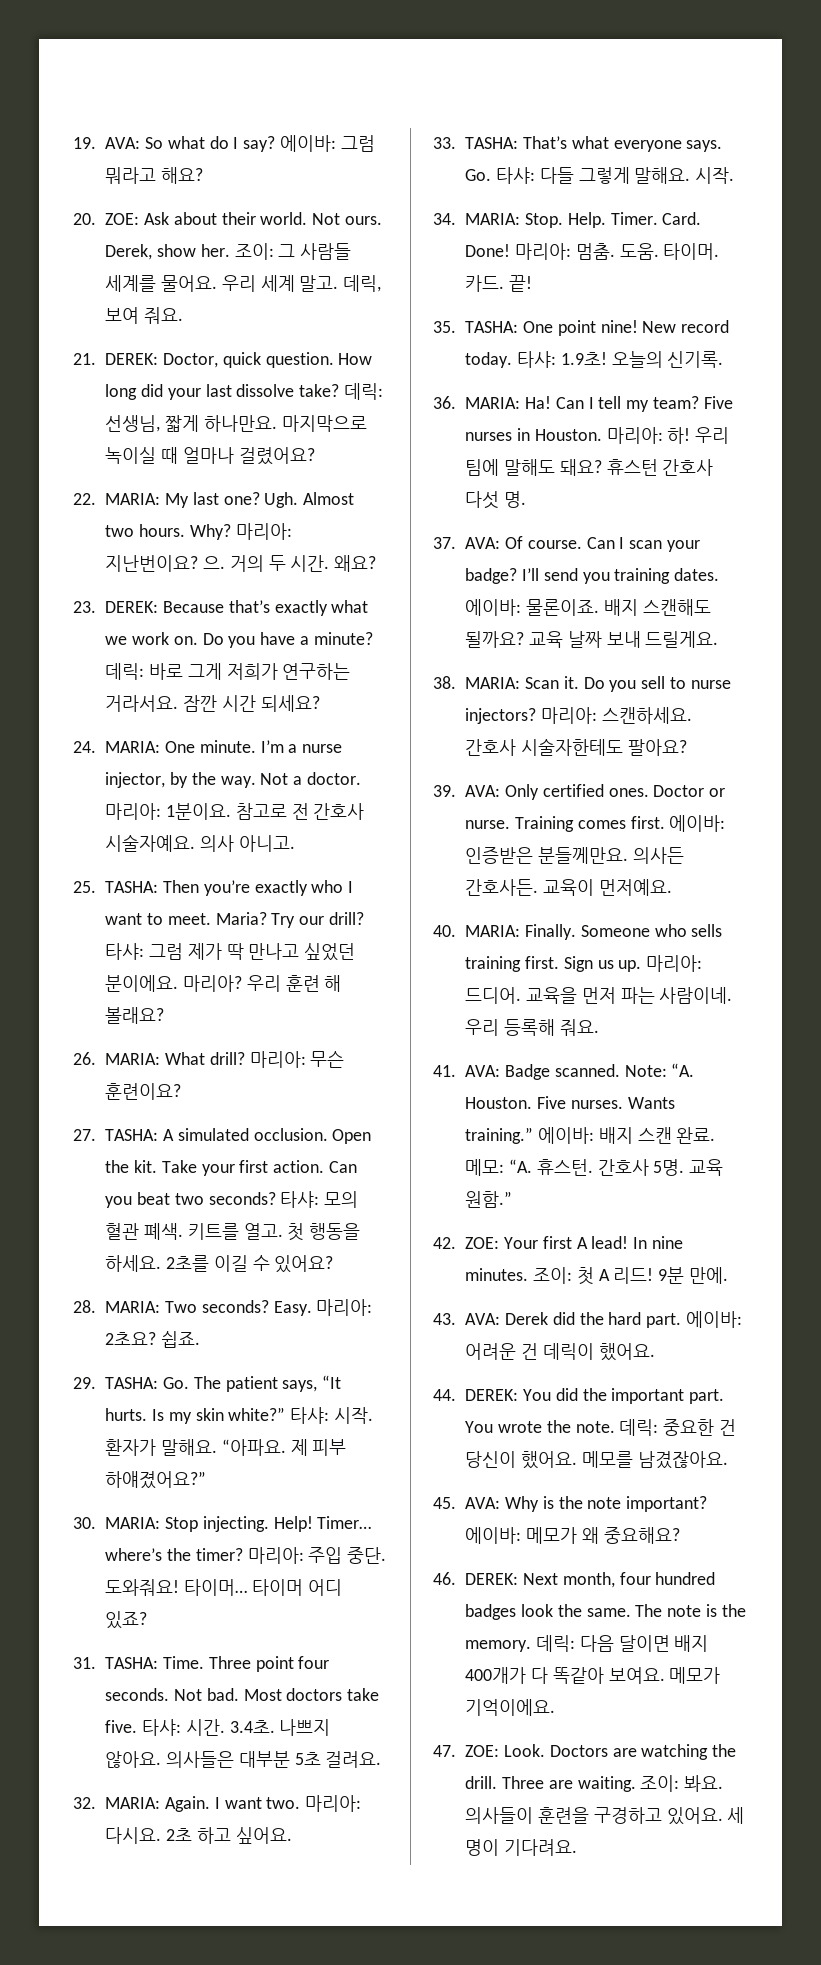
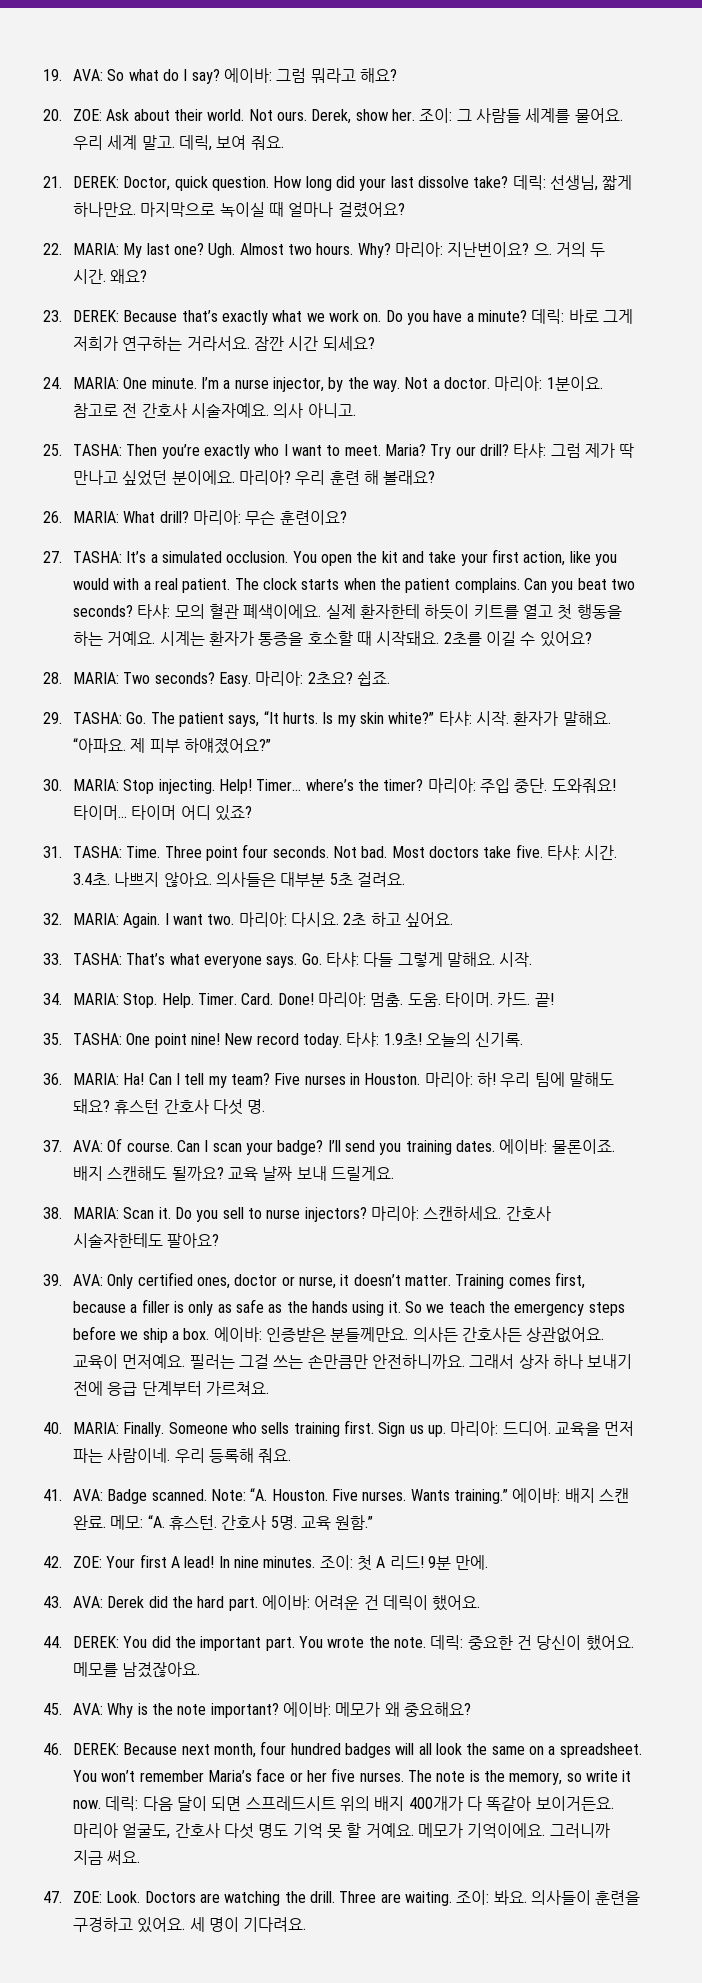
[162,1128,372,1144] [105,1160,325,1176] A simulated occlusion. Open the kit. Take your first action. -> [126,549,617,566] [73,578,520,593] It’s a simulated occlusion. You open the kit and take your first action, like you would with a real patient. The clock starts when the patient complains.
[143,1223,361,1241] [105,1255,161,1272] 폐색. 키트를 열고. 첫 행동을 하세요. -> [243,604,622,620] [73,631,440,646] 폐색이에요. 실제 환자한테 하듯이 키트를 열고 첫 행동을 하는 거예요. 시계는 환자가 통증을 호소할 때 시작돼요.
[608,785,726,797] [465,816,665,832] ones. Doctor or nurse. Training comes first. -> [197,1272,585,1289] [73,1299,625,1316] [73,1326,210,1343] ones, doctor or nurse, it doesn’t matter. Training comes first, because a filler is only as safe as the hands using it. So we teach the emergency steps before we ship a box.
[465,879,538,896] 간호사든. -> [462,1327,605,1343] 간호사든 상관없어요.
(672, 887) none -> [189,1354,633,1369] [73,1381,270,1396] 필러는 그걸 쓰는 손만큼만 안전하니까요. 그래서 상자 하나 보내기 전에 응급 단계부터 가르쳐요.
[522,1573,558,1585] Next -> [123,1743,210,1755] Because next
[520,1604,747,1617] [465,1635,709,1652] [465,1667,665,1684] look the same. The note is the memory. 데릭: 다음 달이면 배지 400개가 다 똑같아 보여요. -> [395,1743,642,1758] [73,1768,632,1785] [73,1796,614,1811] [73,1823,414,1839] will all look the same on a spreadsheet. You won’t remember Maria’s face or her five nurses. The note is the memory, so write it now. 데릭: 다음 달이 되면 스프레드시트 위의 배지 400개가 다 똑같아 보이거든요. 마리아 얼굴도, 간호사 다섯 명도 기억 못 할 거예요.
(555, 1707) none -> [549,1823,610,1838] [73,1850,141,1865] 그러니까 지금 써요.

